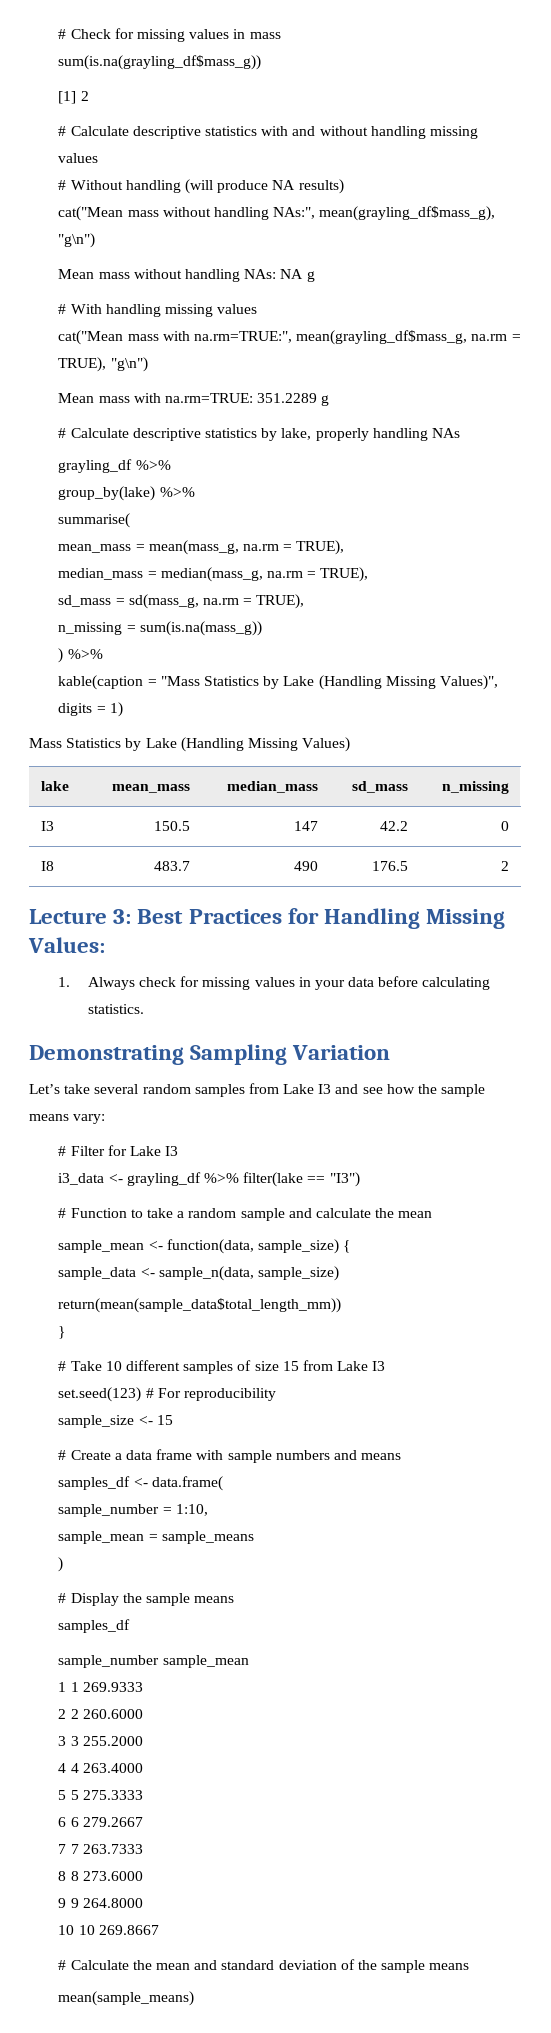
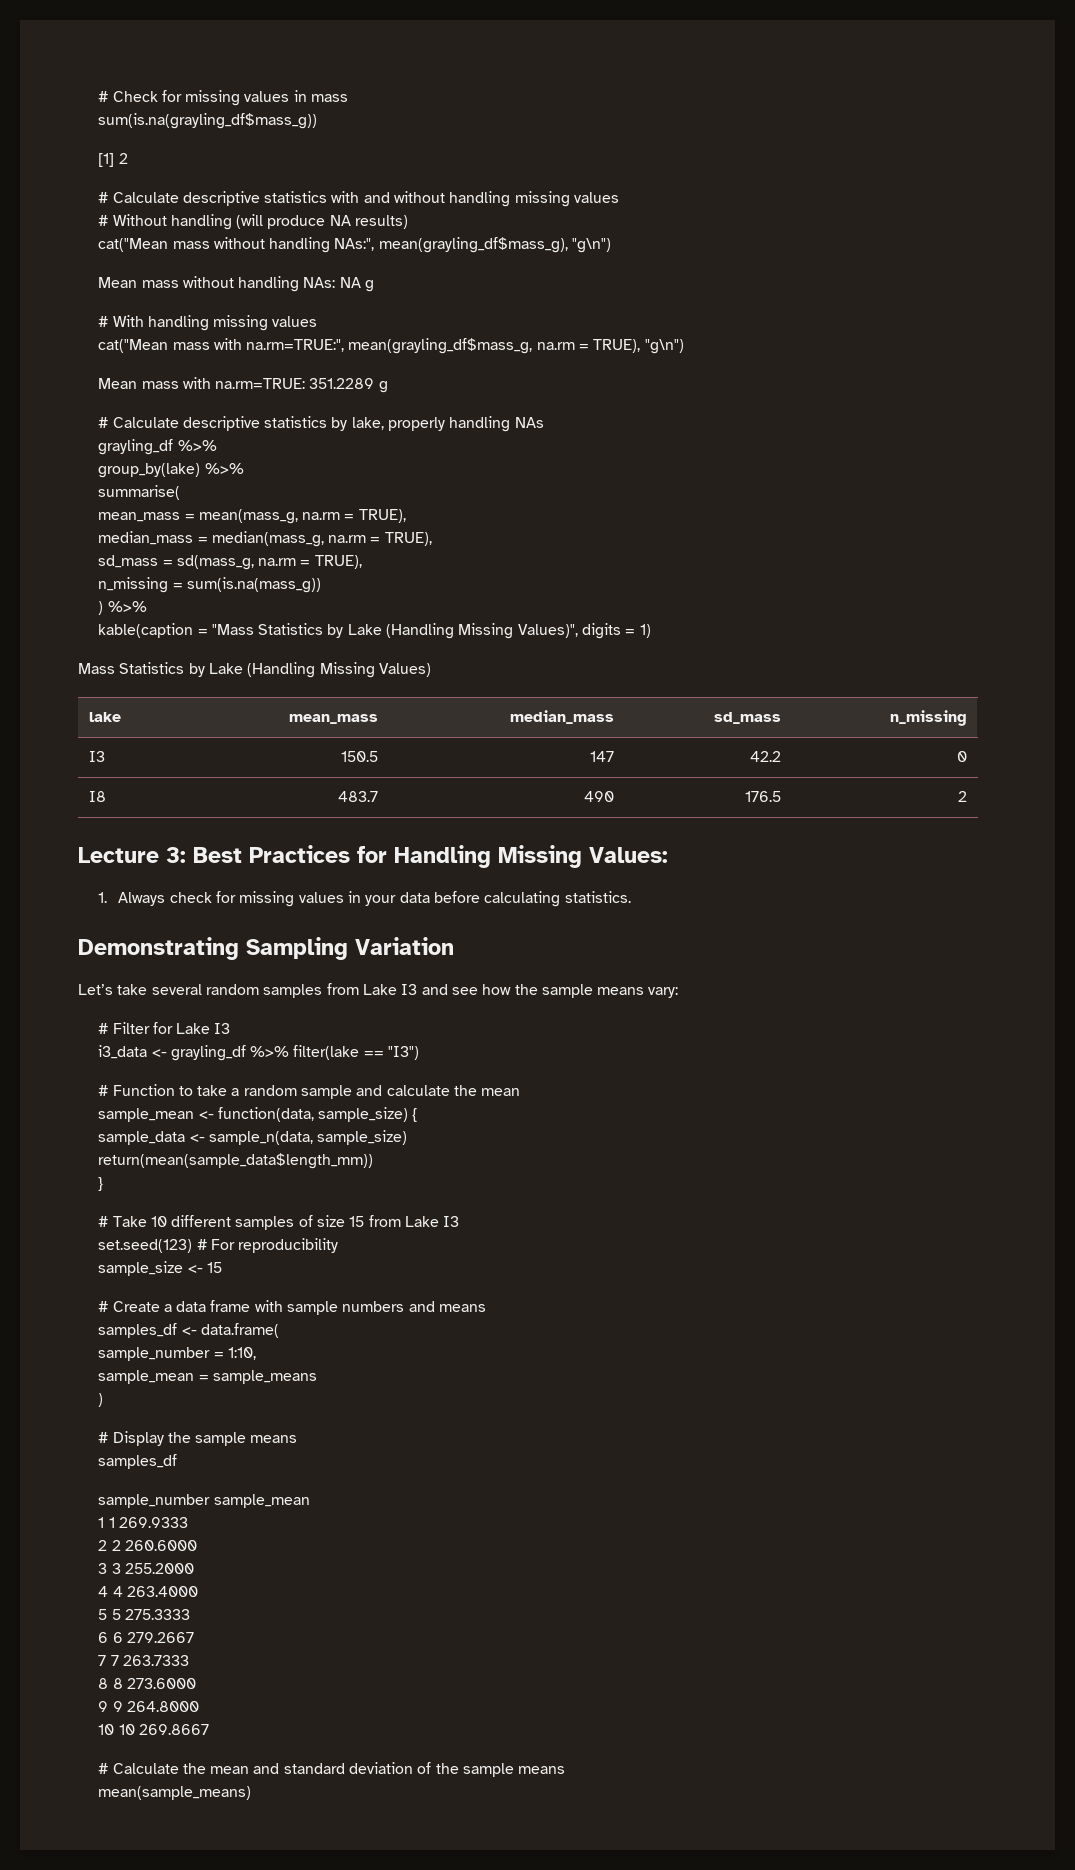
[58,1298,342,1313] return(mean(sample_data$total_length_mm)) -> [98,1153,374,1169] return(mean(sample_data$length_mm))

